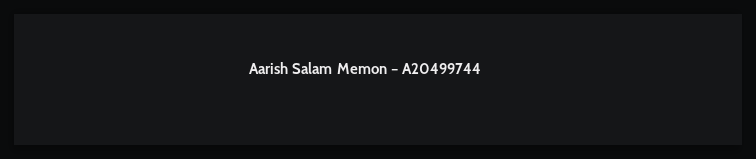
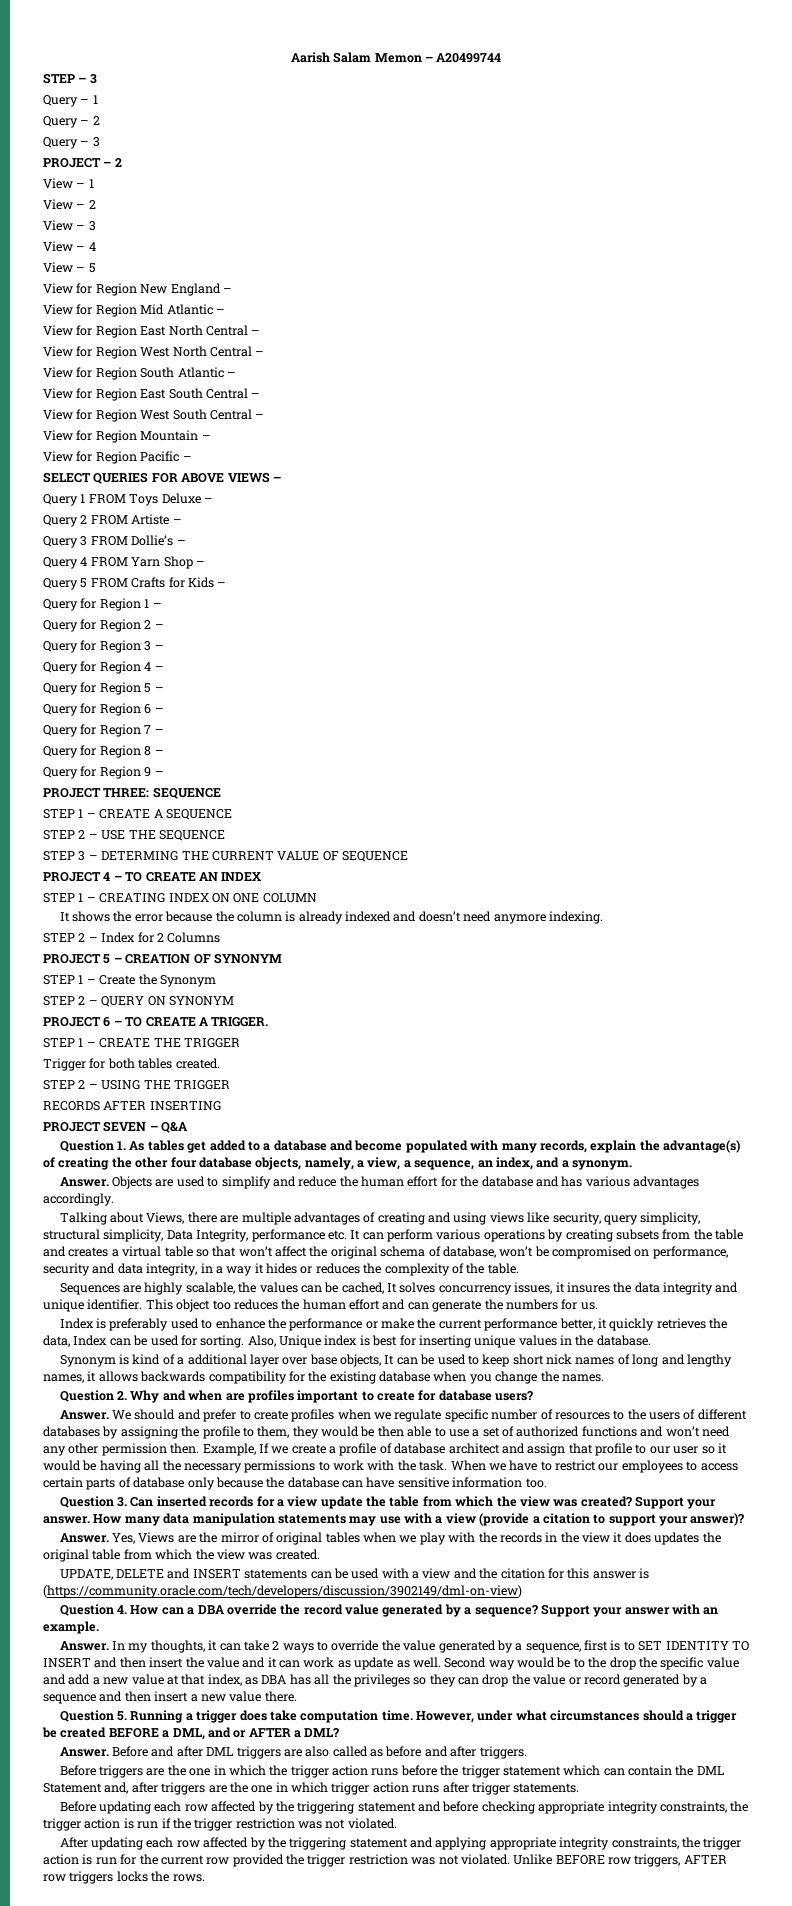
(481, 68) none -> [43,73,97,84] [43,95,98,107] [43,116,100,128] [43,137,100,149] [43,158,122,168] [43,178,94,189] [43,199,96,210] [43,220,96,231] [43,241,96,252] [43,262,96,273] [43,283,232,296] [43,304,225,317] [43,325,261,338] [43,346,265,359] [43,367,236,380] [43,388,261,401] [43,409,265,422] [43,430,211,443] [43,451,192,464] [43,472,281,484] [43,493,213,506] [43,514,182,527] [43,535,186,548] [43,556,205,569] [43,577,227,590] [43,598,162,611] [43,619,164,632] [43,640,164,653] [43,661,164,674] [43,682,164,695] [43,703,164,716] [43,724,164,737] [43,745,164,758] [43,766,164,779] [43,787,221,799] [43,809,232,820] [43,830,225,841] [43,851,408,862] [43,872,262,882] [43,893,317,903] [59,911,603,924] [43,932,221,943] [43,953,282,964] [43,974,216,987] [43,996,234,1007] [43,1017,269,1027] [43,1038,240,1048] [43,1058,220,1071] [43,1080,230,1090] [43,1101,221,1111] [43,1121,188,1133] [59,1140,741,1153] [43,1157,632,1170] [59,1176,700,1189] [43,1193,114,1206] [59,1212,701,1225] [43,1229,743,1242] [43,1246,728,1259] [43,1263,519,1276] [59,1282,739,1295] [43,1299,598,1312] [59,1318,728,1331] [43,1335,651,1348] [59,1354,732,1367] [43,1371,604,1384] [59,1390,534,1403] [59,1409,747,1422] [43,1426,730,1439] [43,1443,727,1456] [43,1460,738,1473] [43,1477,547,1490] [59,1496,717,1509] [43,1513,745,1526] [59,1532,721,1545] [43,1549,320,1562] [59,1568,650,1580] [43,1585,522,1598] [59,1604,719,1617] [43,1621,99,1634] [59,1640,749,1653] [43,1657,739,1670] [43,1674,707,1687] [43,1691,297,1704] [59,1710,738,1723] [42,1727,340,1740] [59,1746,527,1759] [59,1765,724,1778] [43,1782,580,1795] [59,1801,749,1814] [43,1818,397,1831] [59,1837,742,1850] [43,1854,727,1867] [43,1871,205,1884] // STEP – 3 // Query – 1 // Query – 2 // Query – 3 // PROJECT – 2 // View – 1 // View – 2 // View – 3 // View – 4 // View – 5 // View for Region New England – // View for Region Mid Atlantic – // View for Region East North Central – // View for Region West North Central – // View for Region South Atlantic – // View for Region East South Central – // View for Region West South Central – // View for Region Mountain – // View for Region Pacific – // SELECT QUERIES FOR ABOVE VIEWS – // Query 1 FROM Toys Deluxe – // Query 2 FROM Artiste – // Query 3 FROM Dollie’s – // Query 4 FROM Yarn Shop – // Query 5 FROM Crafts for Kids – // Query for Region 1 – // Query for Region 2 – // Query for Region 3 – // Query for Region 4 – // Query for Region 5 – // Query for Region 6 – // Query for Region 7 – // Query for Region 8 – // Query for Region 9 – // PROJECT THREE: SEQUENCE // STEP 1 – CREATE A SEQUENCE // STEP 2 – USE THE SEQUENCE // STEP 3 – DETERMING THE CURRENT VALUE OF SEQUENCE // PROJECT 4 – TO CREATE AN INDEX // STEP 1 – CREATING INDEX ON ONE COLUMN // It shows the error because the column is already indexed and doesn’t need anymore indexing. // STEP 2 – Index for 2 Columns // PROJECT 5 – CREATION OF SYNONYM // STEP 1 – Create the Synonym // STEP 2 – QUERY ON SYNONYM // PROJECT 6 – TO CREATE A TRIGGER. // STEP 1 – CREATE THE TRIGGER // Trigger for both tables created. // STEP 2 – USING THE TRIGGER // RECORDS AFTER INSERTING // PROJECT SEVEN – Q&A // Question 1. As tables get added to a database and become populated with many records, explain the advantage(s) of creating the other four database objects, namely, a view, a sequence, an index, and a synonym. // Answer. Objects are used to simplify and reduce the human effort for the database and has various advantages accordingly. // Talking about Views, there are multiple advantages of creating and using views like security, query simplicity, structural simplicity, Data Integrity, performance etc. It can perform various operations by creating subsets from the table and creates a virtual table so that won’t affect the original schema of database, won’t be compromised on performance, security and data integrity, in a way it hides or reduces the complexity of the table. // Sequences are highly scalable, the values can be cached, It solves concurrency issues, it insures the data integrity and unique identifier. This object too reduces the human effort and can generate the numbers for us. // Index is preferably used to enhance the performance or make the current performance better, it quickly retrieves the data, Index can be used for sorting. Also, Unique index is best for inserting unique values in the database. // Synonym is kind of a additional layer over base objects, It can be used to keep short nick names of long and lengthy names, it allows backwards compatibility for the existing database when you change the names. // Question 2. Why and when are profiles important to create for database users? // Answer. We should and prefer to create profiles when we regulate specific number of resources to the users of different databases by assigning the profile to them, they would be then able to use a set of authorized functions and won’t need any other permission then. Example, If we create a profile of database architect and assign that profile to our user so it would be having all the necessary permissions to work with the task. When we have to restrict our employees to access certain parts of database only because the database can have sensitive information too. // Question 3. Can inserted records for a view update the table from which the view was created? Support your answer. How many data manipulation statements may use with a view (provide a citation to support your answer)? // Answer. Yes, Views are the mirror of original tables when we play with the records in the view it does updates the original table from which the view was created. // UPDATE, DELETE and INSERT statements can be used with a view and the citation for this answer is (https://community.oracle.com/tech/developers/discussion/3902149/dml-on-view) // Question 4. How can a DBA override the record value generated by a sequence? Support your answer with an example. // Answer. In my thoughts, it can take 2 ways to override the value generated by a sequence, first is to SET IDENTITY TO INSERT and then insert the value and it can work as update as well. Second way would be to the drop the specific value and add a new value at that index, as DBA has all the privileges so they can drop the value or record generated by a sequence and then insert a new value there. // Question 5. Running a trigger does take computation time. However, under what circumstances should a trigger be created BEFORE a DML, and or AFTER a DML? // Answer. Before and after DML triggers are also called as before and after triggers. // Before triggers are the one in which the trigger action runs before the trigger statement which can contain the DML Statement and, after triggers are the one in which trigger action runs after trigger statements. // Before updating each row affected by the triggering statement and before checking appropriate integrity constraints, the trigger action is run if the trigger restriction was not violated. // After updating each row affected by the triggering statement and applying appropriate integrity constraints, the trigger action is run for the current row provided the trigger restriction was not violated. Unlike BEFORE row triggers, AFTER row triggers locks the rows.

